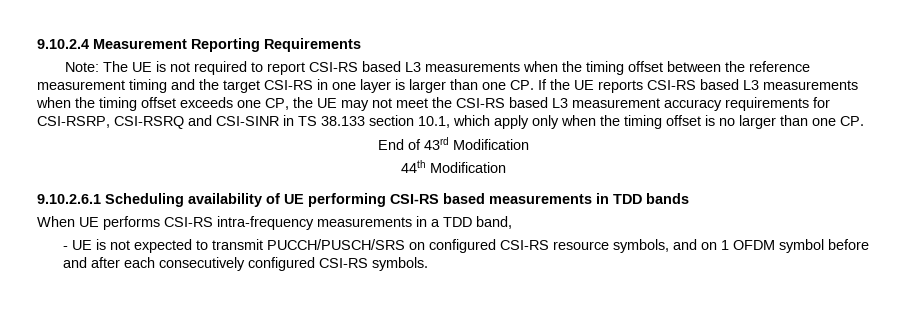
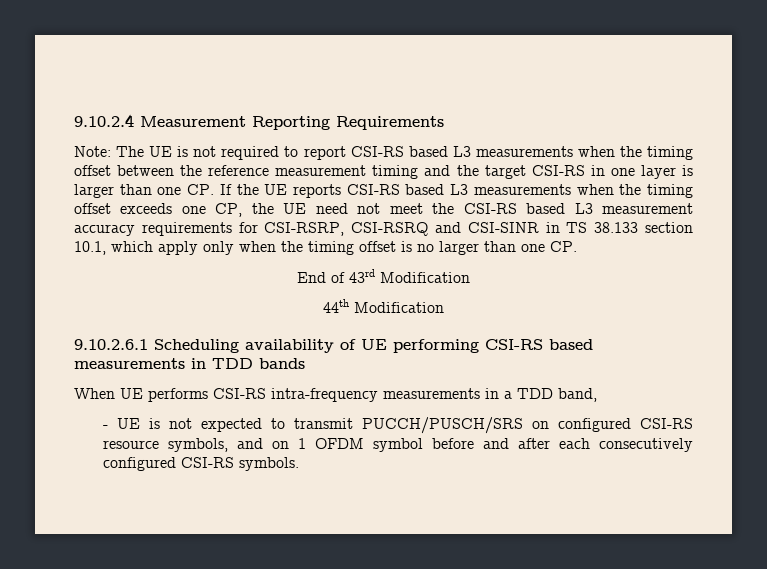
[341,100,369,111] may -> [315,203,348,214] need

